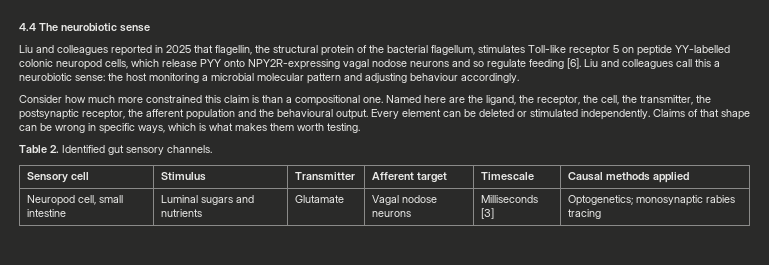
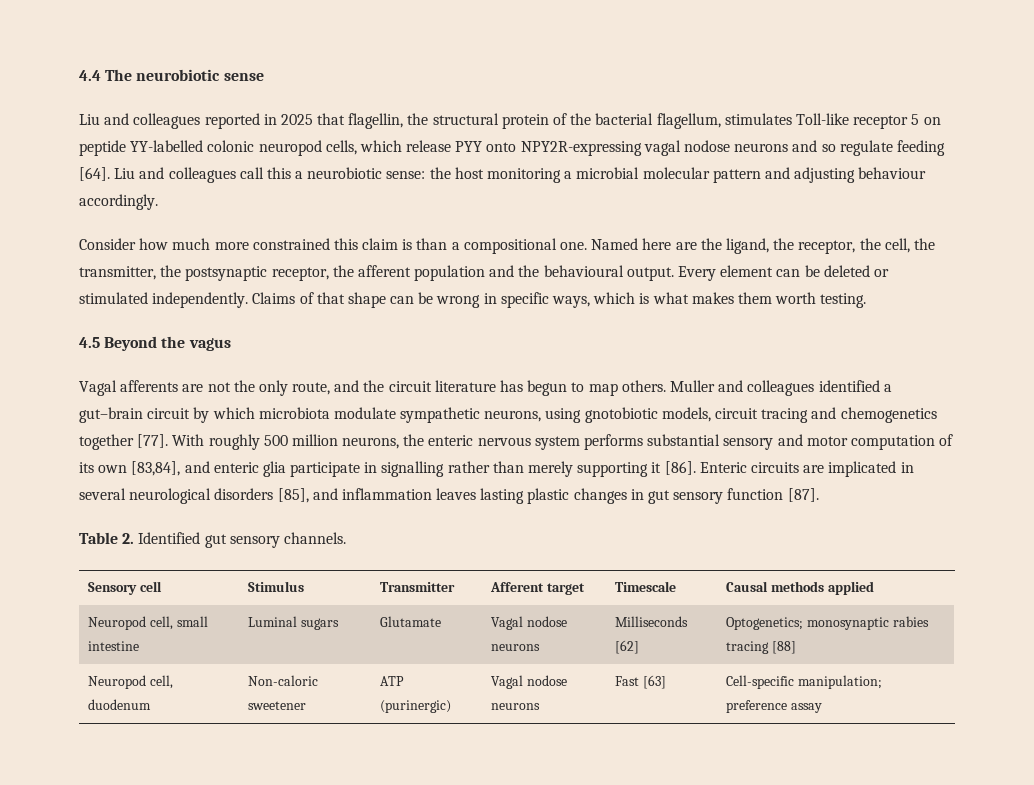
[567,58,581,69] [6]. -> [79,167,110,181] [64].
(360, 128) none -> [79,336,231,351] [79,380,892,396] [79,407,937,423] [79,434,954,450] [79,461,914,477] [79,488,819,504] // 4.5 Beyond the vagus // Vagal afferents are not the only route, and the circuit literature has begun to map others. Muller and colleagues identified a gut–brain circuit by which microbiota modulate sympathetic neurons, using gnotobiotic models, circuit tracing and chemogenetics together [77]. With roughly 500 million neurons, the enteric nervous system performs substantial sensory and motor computation of its own [83,84], and enteric glia participate in signalling rather than merely supporting it [86]. Enteric circuits are implicated in several neurological disorders [85], and inflammation leaves lasting plastic changes in gut sensory function [87].
[235,195,254,203] [160,209,202,217] and nutrients -> (340, 624) none
[480,208,494,219] [3] -> [615,640,640,654] [62]
(601, 214) none -> [772,641,797,654] [88,675,174,689] [88,699,152,710] [248,675,319,686] [248,701,307,710] [380,676,405,686] [380,700,452,713] [491,675,568,689] [491,703,541,710] [615,675,667,689] [726,675,883,689] [726,700,823,713] [88] // Neuropod cell, duodenum | Non-caloric sweetener | ATP (purinergic) | Vagal nodose neurons | Fast [63] | Cell-specific manipulation; preference assay

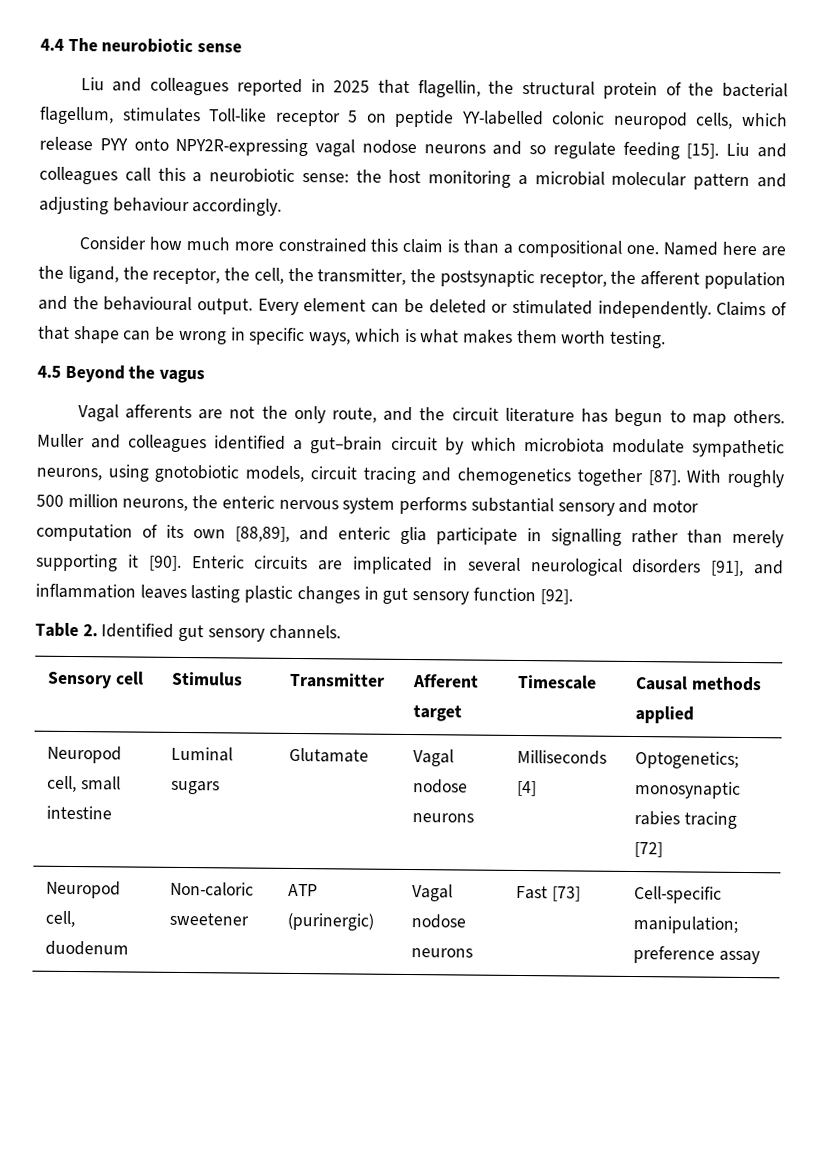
[79,167,110,181] [64]. -> [686,143,720,159] [15].
[137,434,169,448] [77]. -> [647,470,681,486] [87].
[131,461,181,476] [83,84], -> [235,526,290,542] [88,89],
[664,461,696,475] [86]. -> [148,555,182,571] [90].
[277,488,309,503] [85], -> [711,560,745,576] [91],
[787,488,819,502] [87]. -> [539,589,573,605] [92].
[615,640,640,654] [62] -> [517,780,538,797] [4]
[772,641,797,654] [88] -> [634,842,664,858] [72]
[643,675,667,689] [63] -> [551,886,581,902] [73]

